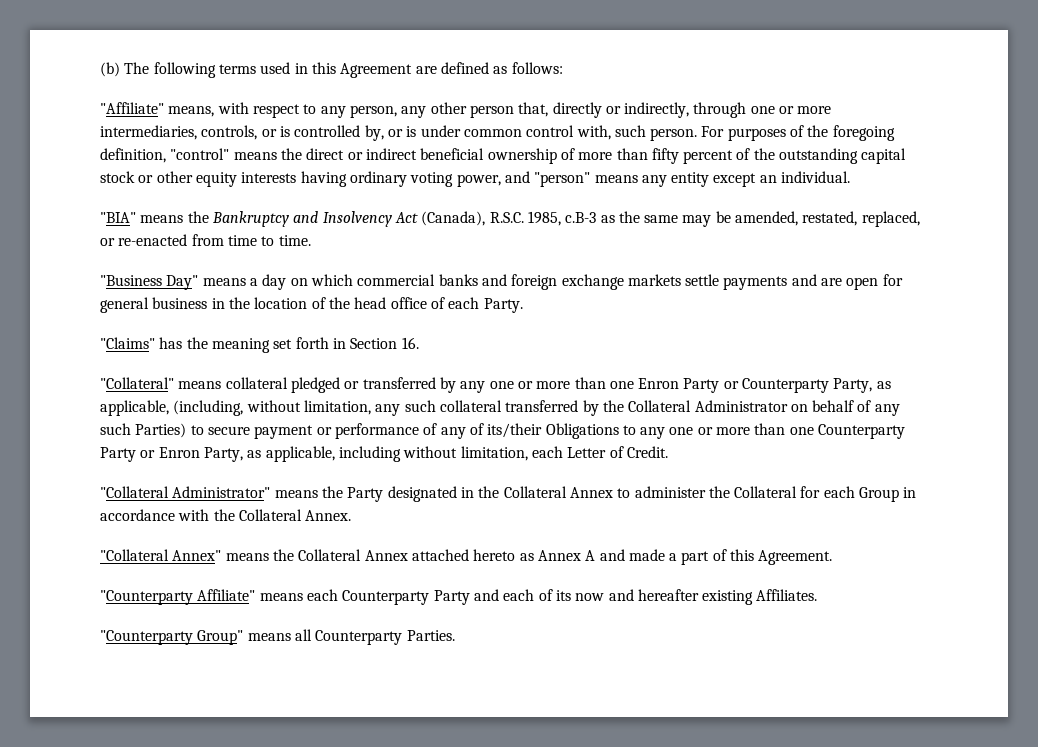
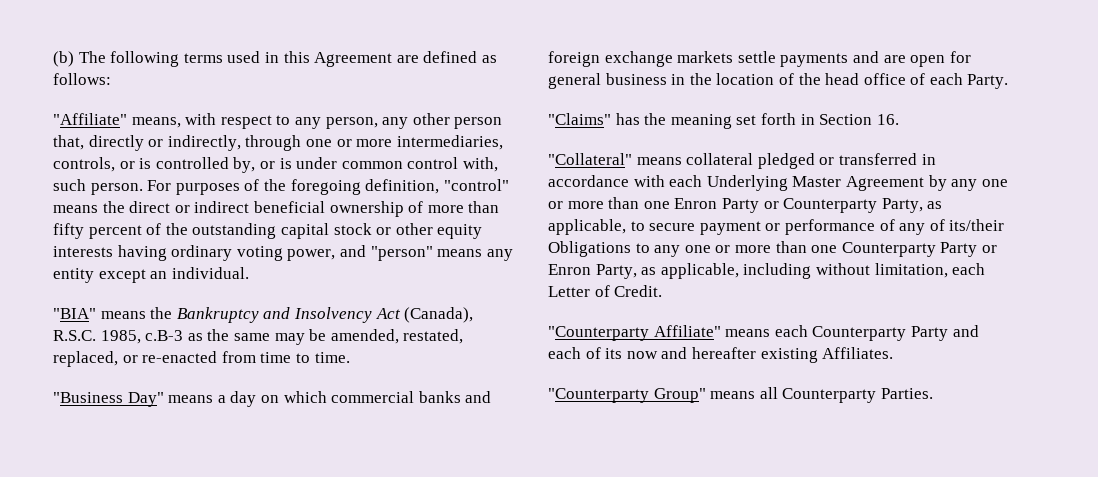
(436, 383) none -> [921,154,936,165] [548,175,924,191] in accordance with each Underlying Master Agreement
[173,400,900,416] [100,423,187,438] (including, without limitation, any such collateral transferred by the Collateral Administrator on behalf of any such Parties) -> (626, 227) none
[100,486,917,502] [100,509,352,521] [100,549,833,565] // "Collateral Administrator" means the Party designated in the Collateral Annex to administer the Collateral for each Group in accordance with the Collateral Annex. // "Collateral Annex" means the Collateral Annex attached hereto as Annex A and made a part of this Agreement. -> (663, 291) none

